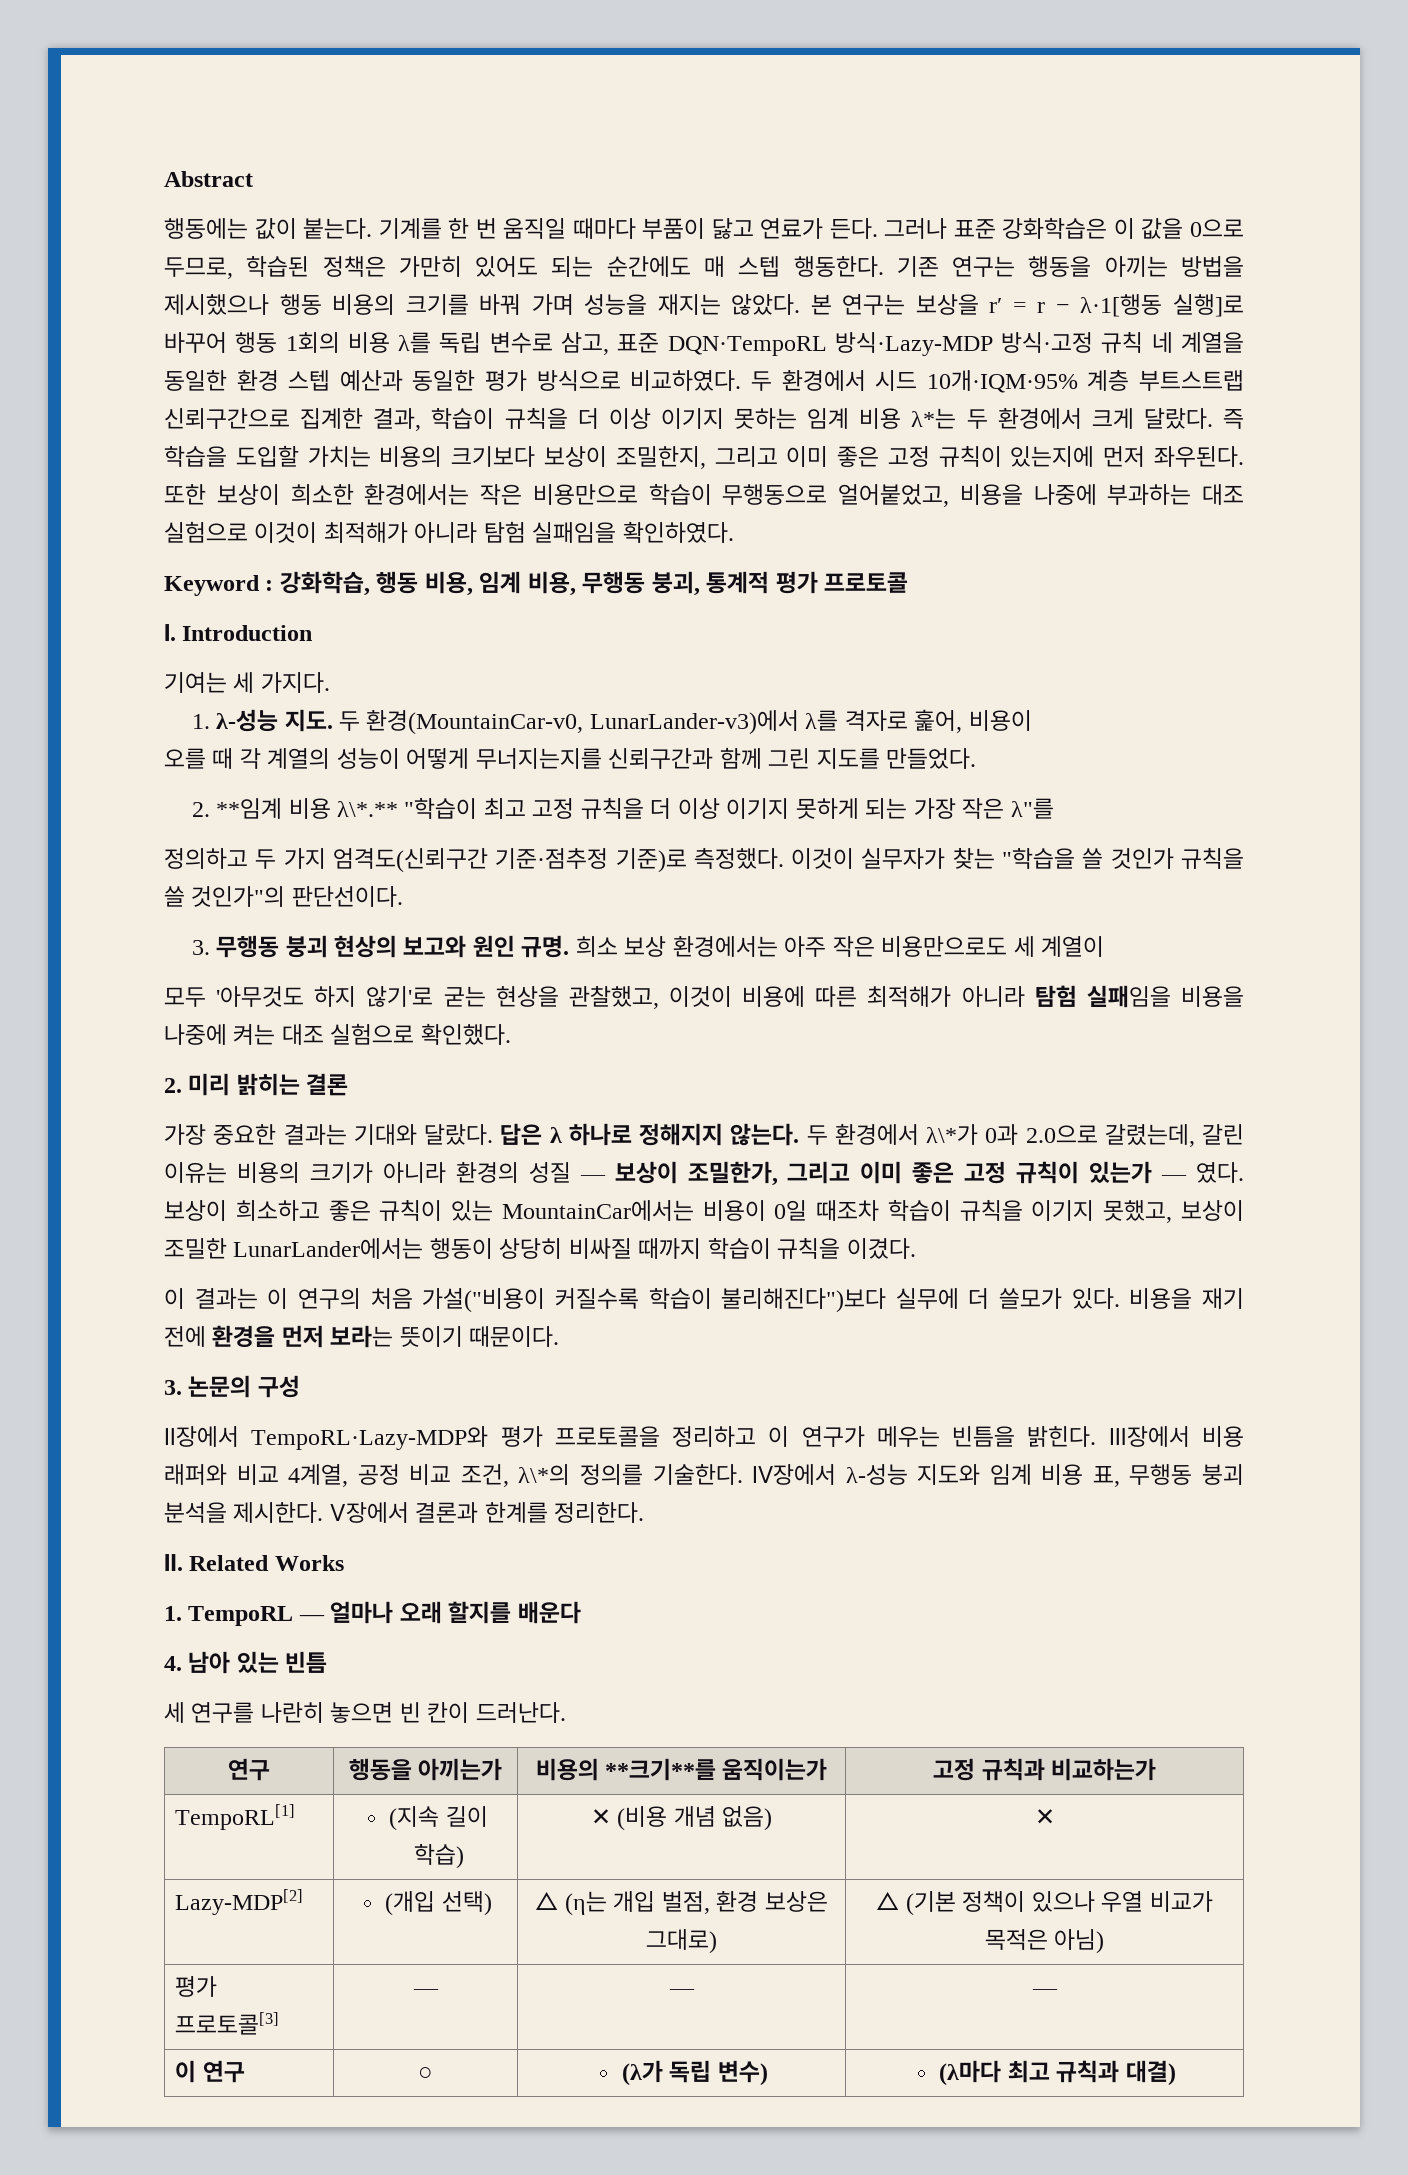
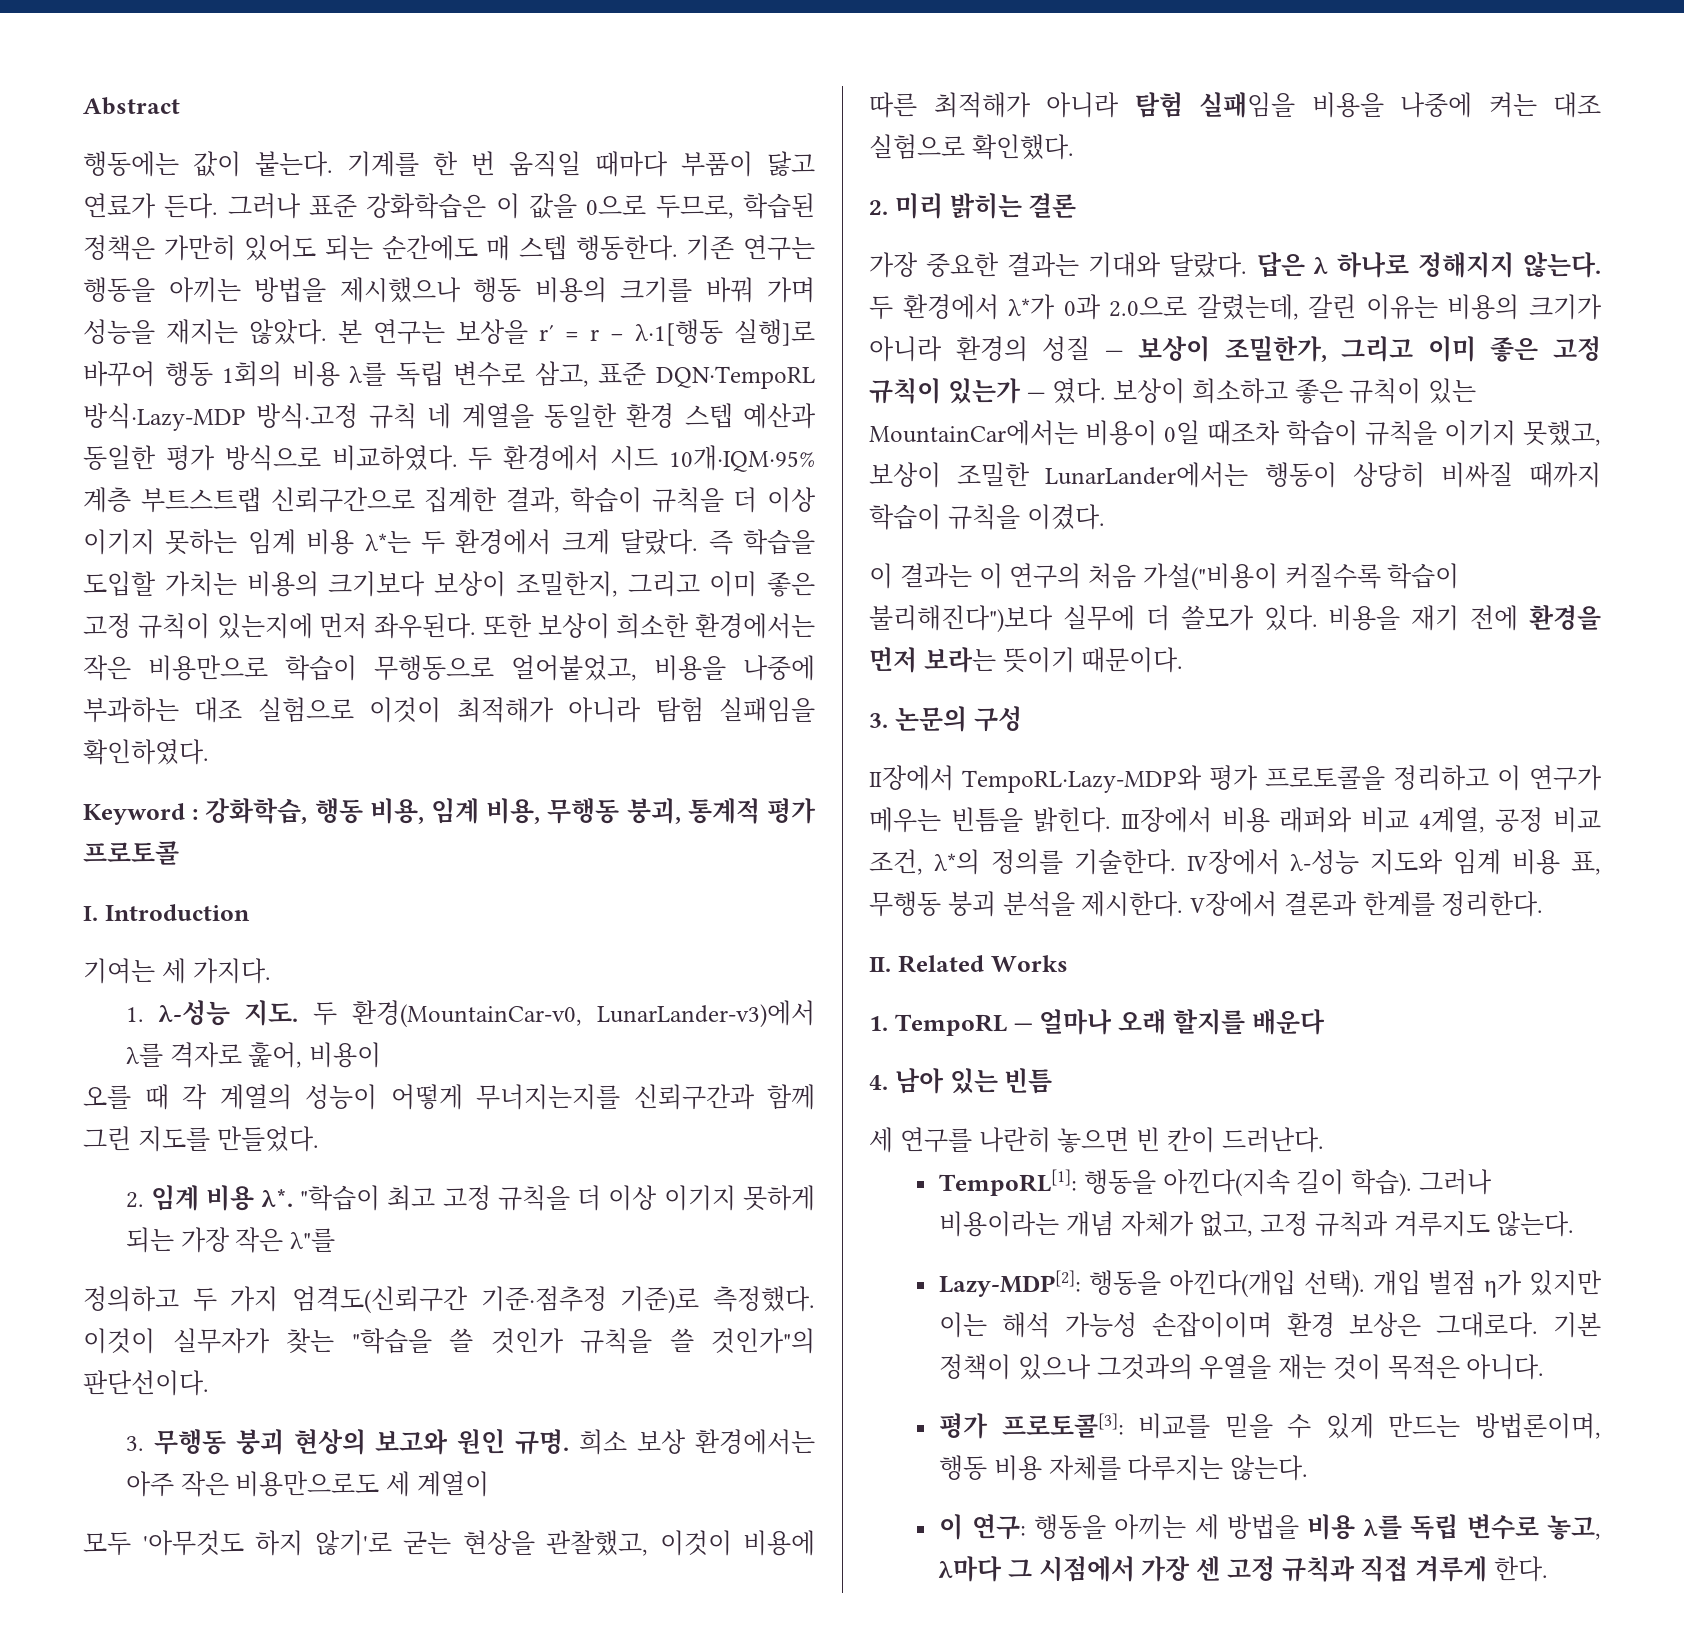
[216,798,399,819] **임계 비용 λ\*.** -> [151,1185,293,1211] 임계 비용 λ*.
[926,1124,978,1145] λ\*가 -> [1008,294,1056,320] λ*가
[518,1464,571,1485] λ\*의 -> [933,849,980,875] λ*의
[228,1758,270,1781] [348,1758,503,1781] [535,1758,828,1781] [933,1758,1156,1781] [175,1804,296,1830] [389,1806,488,1831] [413,1843,464,1869] [590,1806,773,1831] [1034,1809,1055,1825] [175,1889,304,1915] [385,1891,492,1916] [535,1891,828,1916] [646,1929,717,1954] [876,1891,1213,1916] [984,1929,1105,1954] [175,1976,218,1997] [175,2012,280,2035] [412,1989,439,1995] [668,1989,695,1995] [1031,1989,1058,1995] [175,2060,245,2083] [418,2067,433,2080] [621,2060,768,2086] [939,2060,1176,2086] // 연구 | 행동을 아끼는가 | 비용의 **크기**를 움직이는가 | 고정 규칙과 비교하는가 // TempoRL[1] | (지속 길이 학습) | ✕ (비용 개념 없음) | ✕ // Lazy-MDP[2] | (개입 선택) | △ (η는 개입 벌점, 환경 보상은 그대로) | △ (기본 정책이 있으나 우열 비교가 목적은 아님) // 평가 프로토콜[3] | — | — | — // 이 연구 | ○ | (λ가 독립 변수) | (λ마다 최고 규칙과 대결) -> [939,1169,1492,1197] [939,1211,1575,1237] [939,1270,1602,1298] [939,1312,1601,1338] [939,1354,1545,1380] [939,1413,1601,1439] [939,1455,1309,1481] [939,1514,1601,1540] [938,1556,1548,1582] // TempoRL[1]: 행동을 아낀다(지속 길이 학습). 그러나 비용이라는 개념 자체가 없고, 고정 규칙과 겨루지도 않는다. // Lazy-MDP[2]: 행동을 아낀다(개입 선택). 개입 벌점 η가 있지만 이는 해석 가능성 손잡이이며 환경 보상은 그대로다. 기본 정책이 있으나 그것과의 우열을 재는 것이 목적은 아니다. // 평가 프로토콜[3]: 비교를 믿을 수 있게 만드는 방법론이며, 행동 비용 자체를 다루지는 않는다. // 이 연구: 행동을 아끼는 세 방법을 비용 λ를 독립 변수로 놓고, λ마다 그 시점에서 가장 센 고정 규칙과 직접 겨루게 한다.

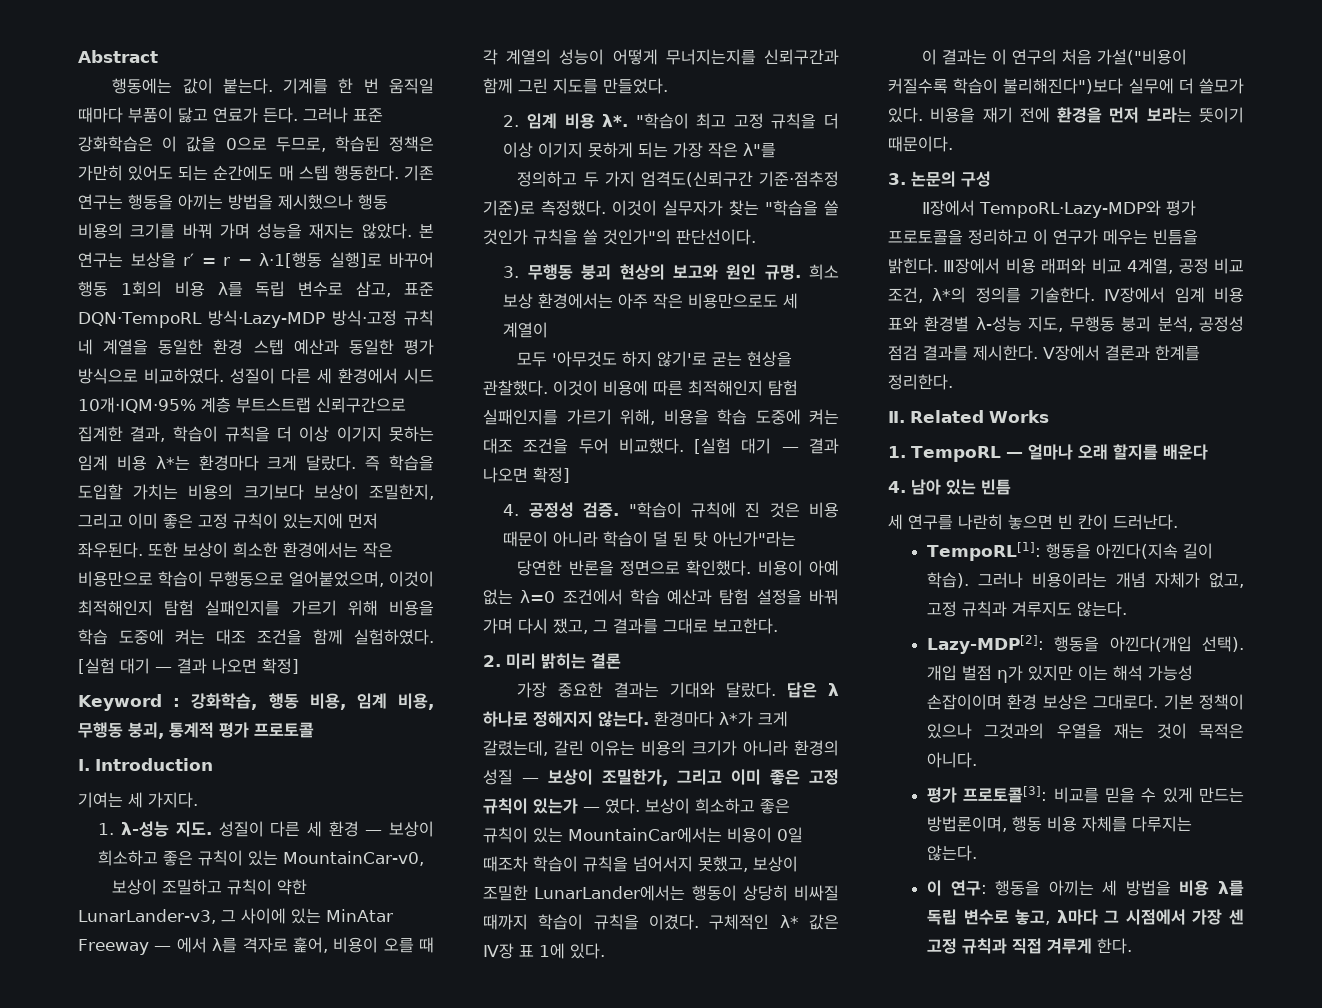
[468,447,493,471] 두 -> [230,368,332,384] 성질이 다른 세
[421,529,552,555] 두 환경에서 -> [198,455,259,471] 환경마다
[511,655,815,681] [83,697,816,723] [83,739,209,765] 얼어붙었고, 비용을 나중에 부과하는 대조 실험으로 이것이 최적해가 아니라 탐험 실패임을 확인하였다. -> [288,571,434,587] [78,600,434,616] [78,629,434,645] [78,658,299,674] 얼어붙었으며, 이것이 최적해인지 탐험 실패인지를 가르기 위해 비용을 학습 도중에 켜는 대조 조건을 함께 실험하였다. [실험 대기 — 결과 나오면 확정]
[313,1000,815,1028] 두 환경(MountainCar-v0, LunarLander-v3)에서 -> [218,821,434,837] [98,850,425,866] [112,879,308,895] [78,908,393,924] [78,937,207,955] 성질이 다른 세 환경 — 보상이 희소하고 좋은 규칙이 있는 MountainCar-v0, // 보상이 조밀하고 규칙이 약한 LunarLander-v3, 그 사이에 있는 MinAtar Freeway — 에서
(382, 1055) // -> (379, 945) none
[546,1530,648,1556] 관찰했고, -> [483,380,548,396] 관찰했다.
[933,92,1601,118] [869,134,1074,160] 최적해가 아니라 탐험 실패임을 비용을 나중에 켜는 대조 실험으로 확인했다. -> [688,380,798,396] [483,409,839,425] [483,438,839,454] [483,467,570,483] [503,502,839,518] [503,531,797,547] [517,560,839,576] [483,589,839,605] [483,618,778,634] 최적해인지 탐험 실패인지를 가르기 위해, 비용을 학습 도중에 켜는 대조 조건을 두어 비교했다. [실험 대기 — 결과 나오면 확정] // 4. 공정성 검증. "학습이 규칙에 진 것은 비용 때문이 아니라 학습이 덜 된 탓 아닌가"라는 // 당연한 반론을 정면으로 확인했다. 비용이 아예 없는 λ=0 조건에서 학습 예산과 탐험 설정을 바꿔 가며 다시 쟀고, 그 결과를 그대로 보고한다.
[869,294,1188,320] 두 환경에서 λ*가 0과 2.0으로 -> [654,711,788,727] 환경마다 λ*가 크게
[1444,420,1516,446] 이기지 -> [633,856,693,872] 넘어서지
(1105, 517) none -> [709,914,839,930] [483,943,605,959] 구체적인 λ* 값은 Ⅳ장 표 1에 있다.
[1290,849,1601,875] [869,891,1075,917] λ-성능 지도와 임계 비용 표, 무행동 붕괴 분석을 -> [1174,287,1244,303] [888,316,1244,332] [888,345,968,361] 임계 비용 표와 환경별 λ-성능 지도, 무행동 붕괴 분석, 공정성 점검 결과를

